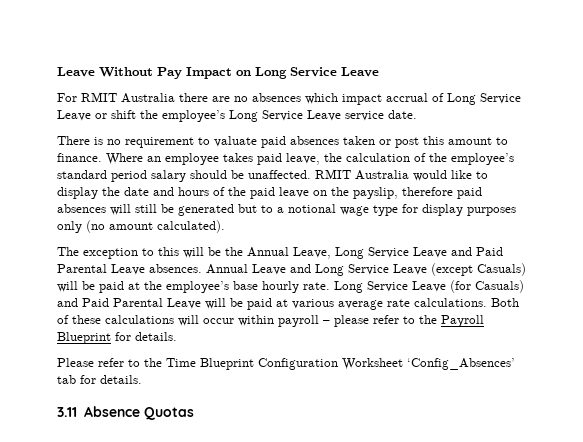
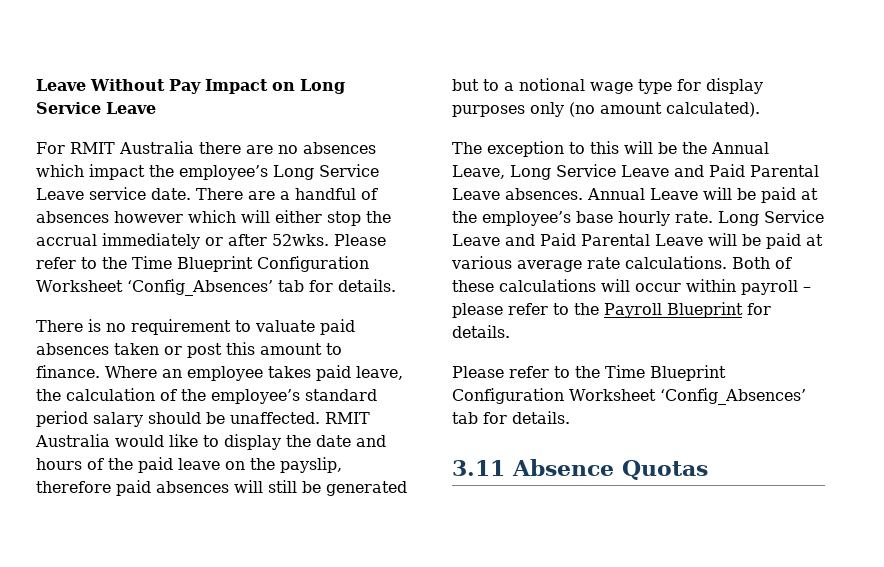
[386,93,521,105] [57,110,136,121] accrual of Long Service Leave or shift -> (145, 172) none
(417, 114) none -> [196,188,378,200] [36,210,391,226] [36,233,386,249] [36,256,369,272] [36,279,396,296] There are a handful of absences however which will either stop the accrual immediately or after 52wks. Please refer to the Time Blueprint Configuration Worksheet ‘Config_Absences’ tab for details.
[290,263,526,276] and Long Service Leave (except Casuals) -> (698, 194) none
[450,280,524,293] (for Casuals) -> (500, 240) none

